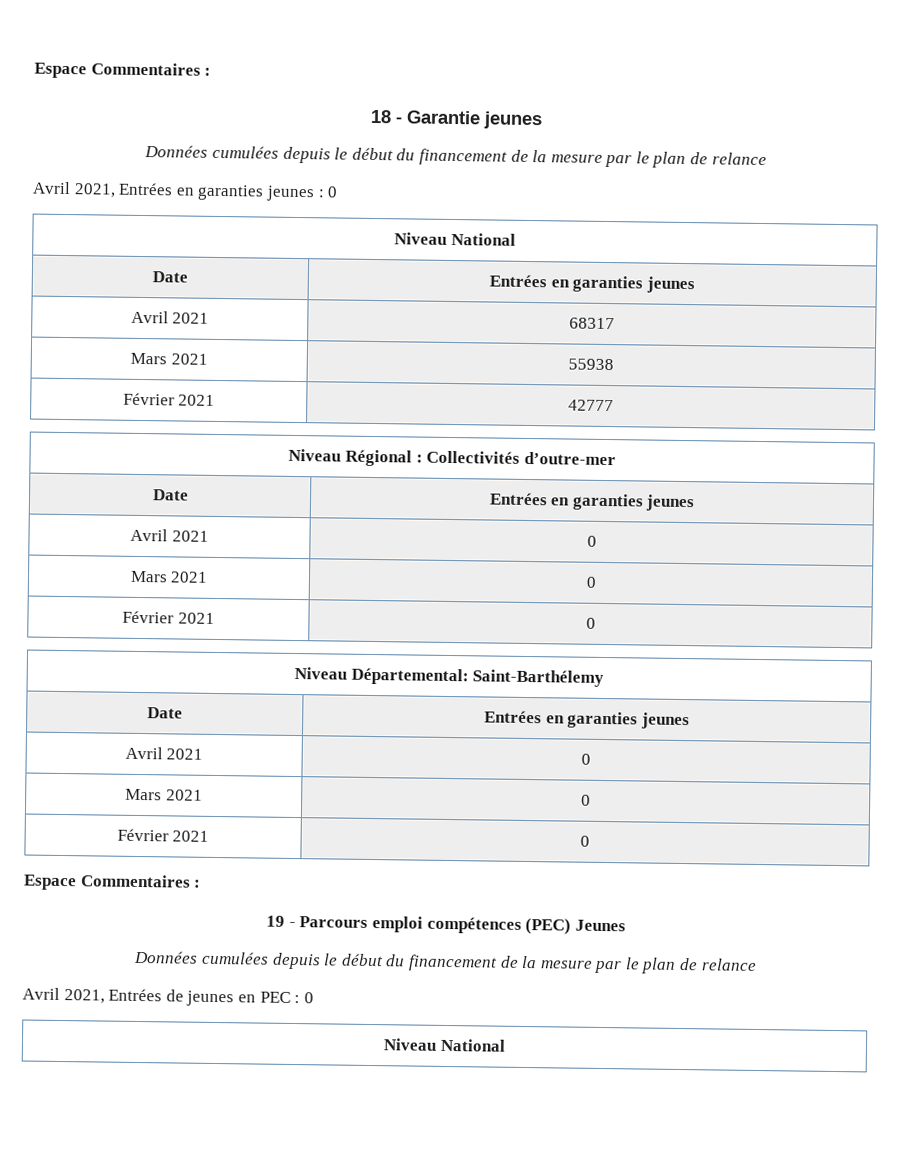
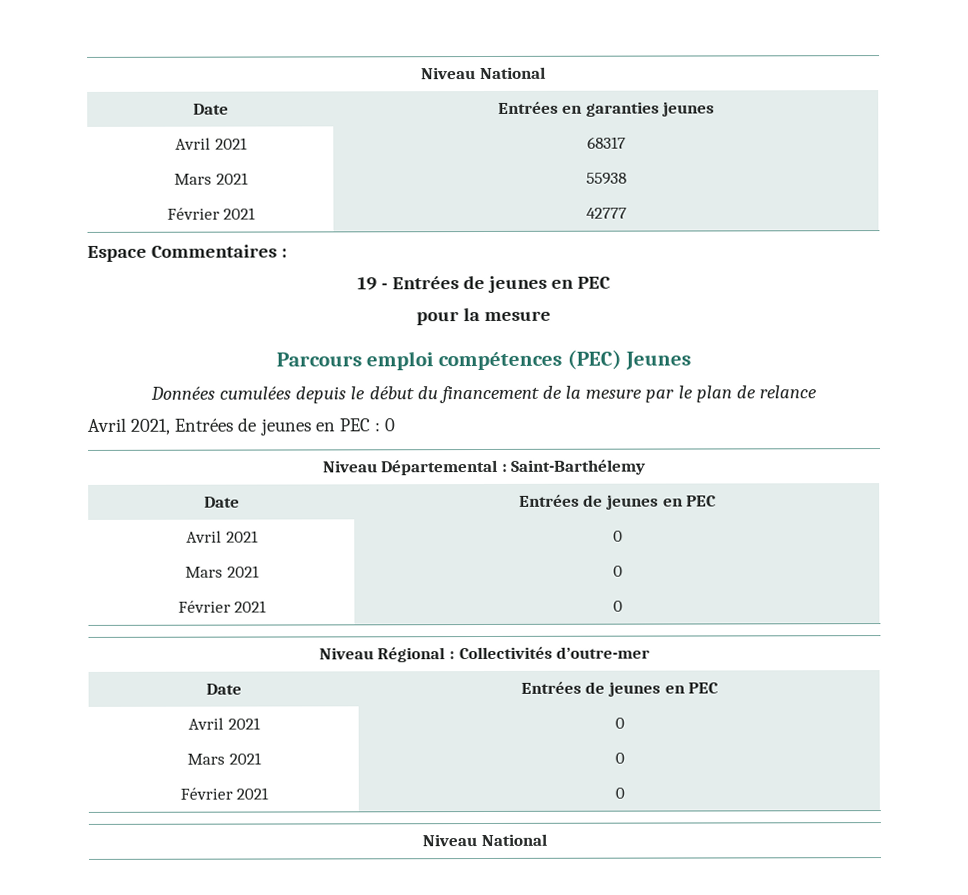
[34,62,212,79] [370,109,543,130] [144,145,767,169] [32,181,339,202] Espace Commentaires : // 18 - Garantie jeunes // Données cumulées depuis le début du financement de la mesure par le plan de relance // Avril 2021, Entrées en garanties jeunes : 0 // -> (421, 73) none
[288,448,616,467] [151,489,189,501] [488,492,696,512] [130,528,209,542] [586,535,597,547] [129,570,209,583] [585,576,597,588] [122,610,215,624] [585,617,596,629] [293,666,605,687] [147,707,183,719] [484,710,690,730] [124,746,204,760] [581,753,591,765] [125,788,203,801] [581,794,591,806] [116,828,210,842] [580,835,590,847] // Niveau Régional : Collectivités d’outre-mer // Date | Entrées en garanties jeunes // Avril 2021 | 0 // Mars 2021 | 0 // Février 2021 | 0 // Niveau Départemental: Saint-Barthélemy // Date | Entrées en garanties jeunes // Avril 2021 | 0 // Mars 2021 | 0 // Février 2021 | 0 -> (627, 213) none
(296, 924) none -> [391,275,612,293] [415,308,552,326] Entrées de jeunes en PEC // pour la mesure //
(314, 998) none -> [322,459,647,476] [204,496,240,508] [518,494,718,510] [186,530,259,543] [612,530,623,542] [185,565,260,578] [612,565,623,577] [177,600,268,613] [612,600,623,612] [318,646,651,663] [206,683,242,695] [520,681,720,697] [188,717,261,730] [614,717,625,729] [187,752,262,765] [614,752,625,764] [179,787,270,800] [614,787,625,799] // Niveau Départemental : Saint-Barthélemy // Date | Entrées de jeunes en PEC // Avril 2021 | 0 // Mars 2021 | 0 // Février 2021 | 0 // Niveau Régional : Collectivités d’outre-mer // Date | Entrées de jeunes en PEC // Avril 2021 | 0 // Mars 2021 | 0 // Février 2021 | 0

